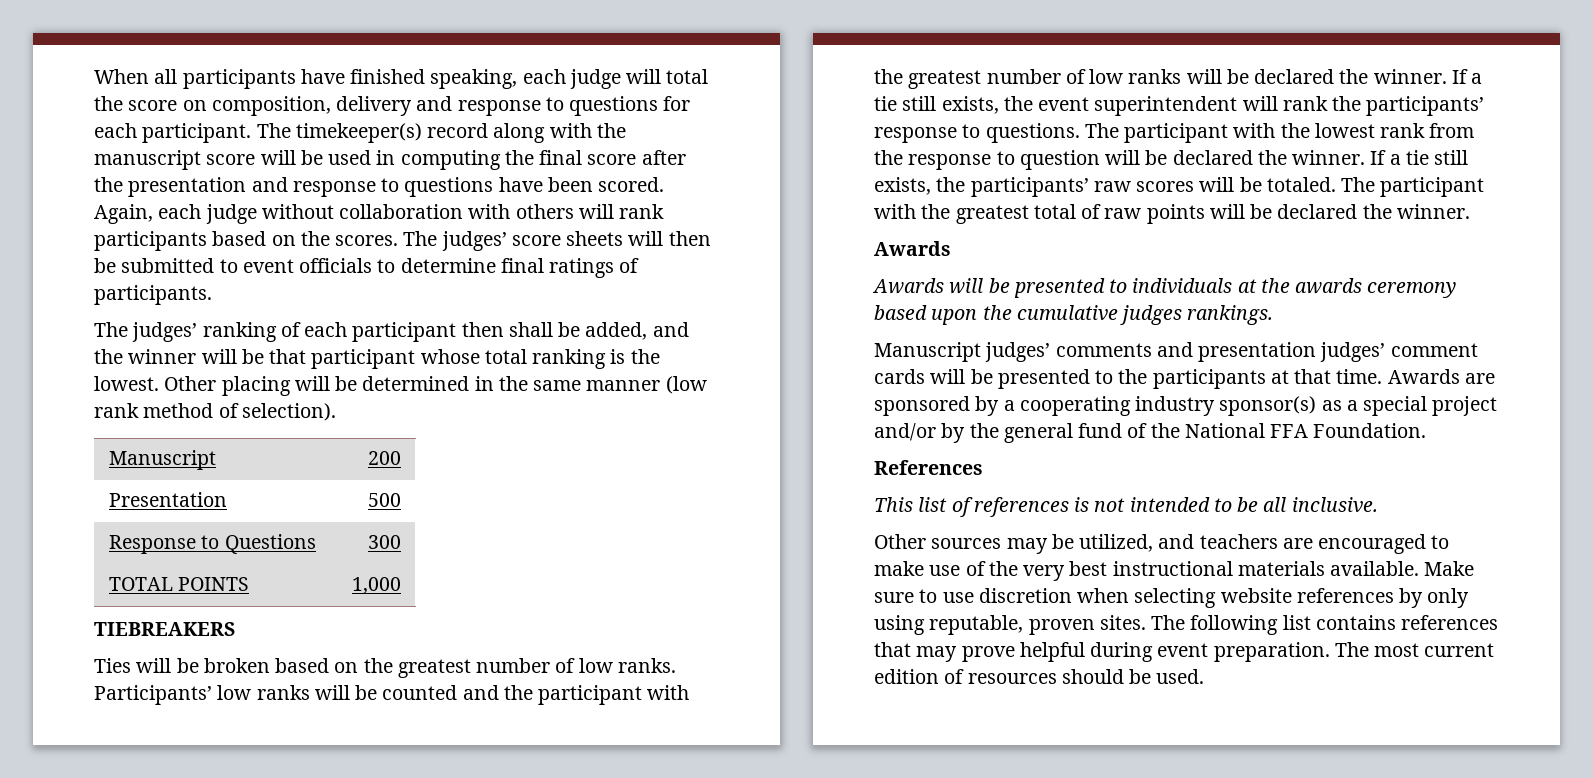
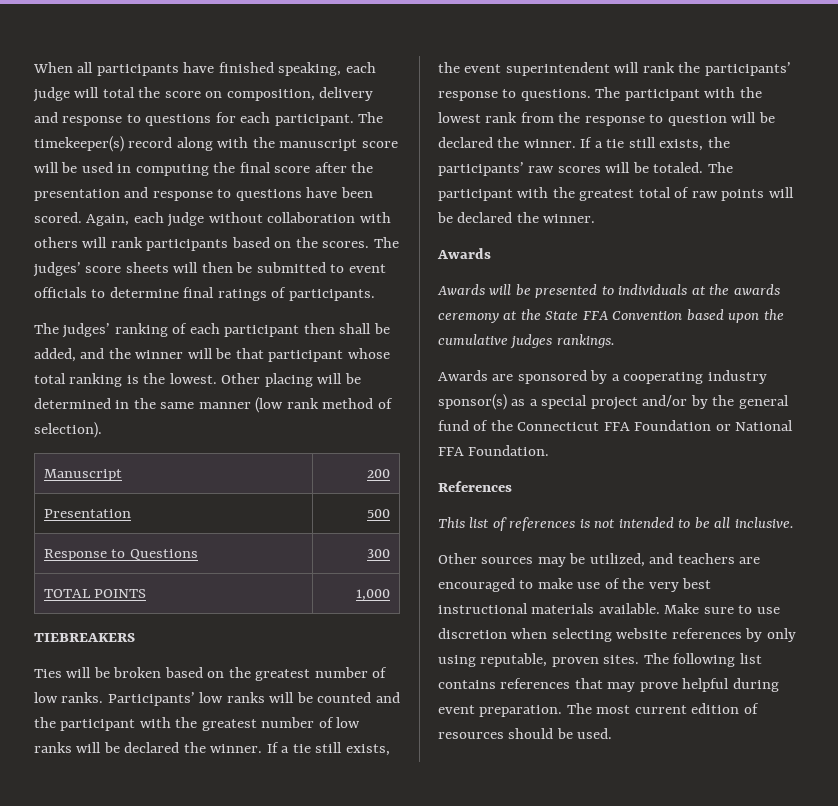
(1457, 290) none -> [503,309,683,320] at the State FFA Convention
[874,342,1478,362] [874,369,1383,389] Manuscript judges’ comments and presentation judges’ comment cards will be presented to the participants at that time. -> (615, 341) none
(1180, 430) none -> [517,420,731,431] Connecticut FFA Foundation or

